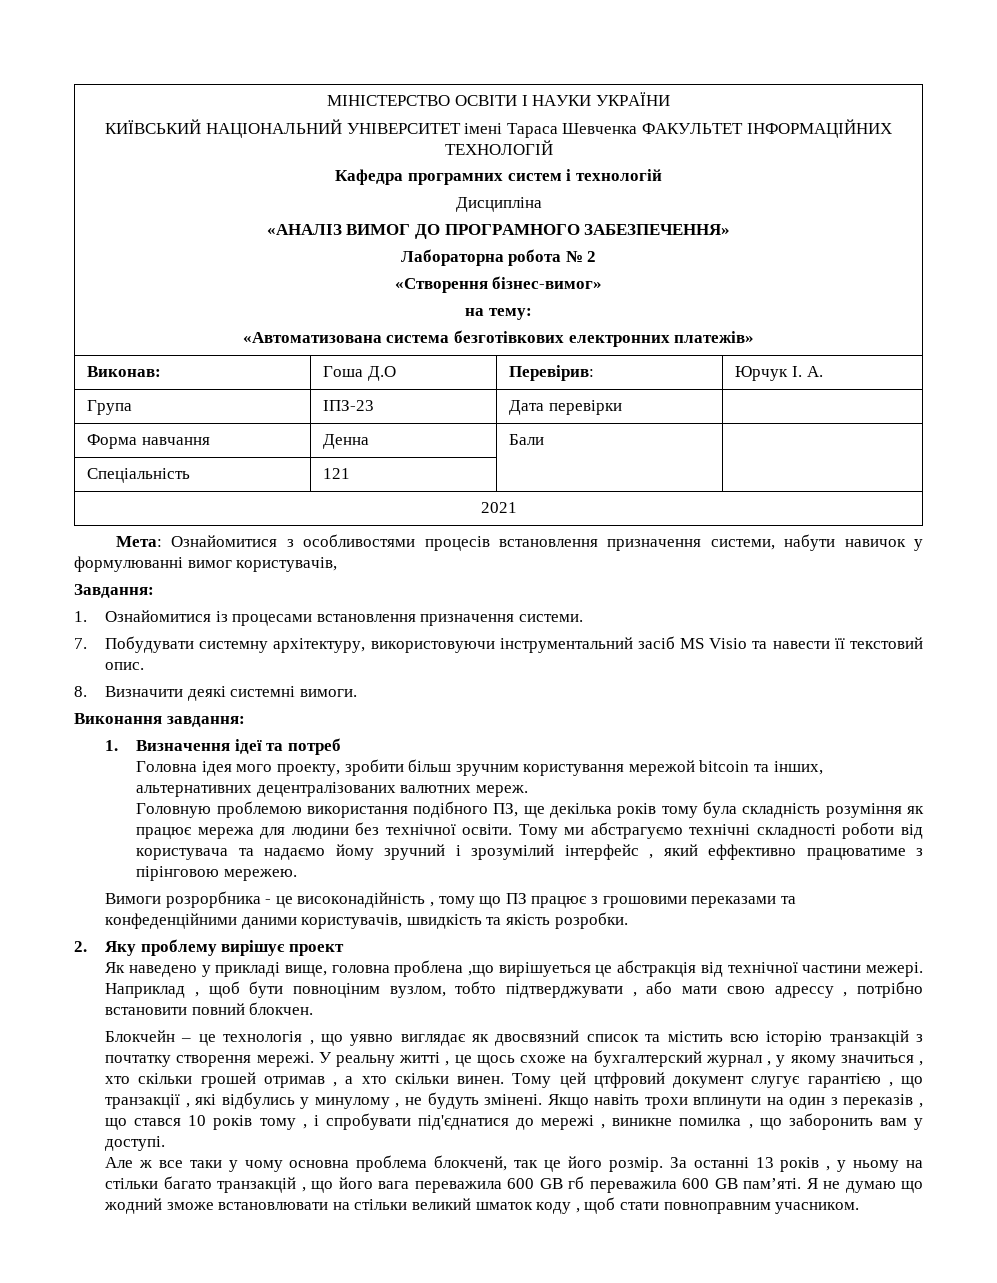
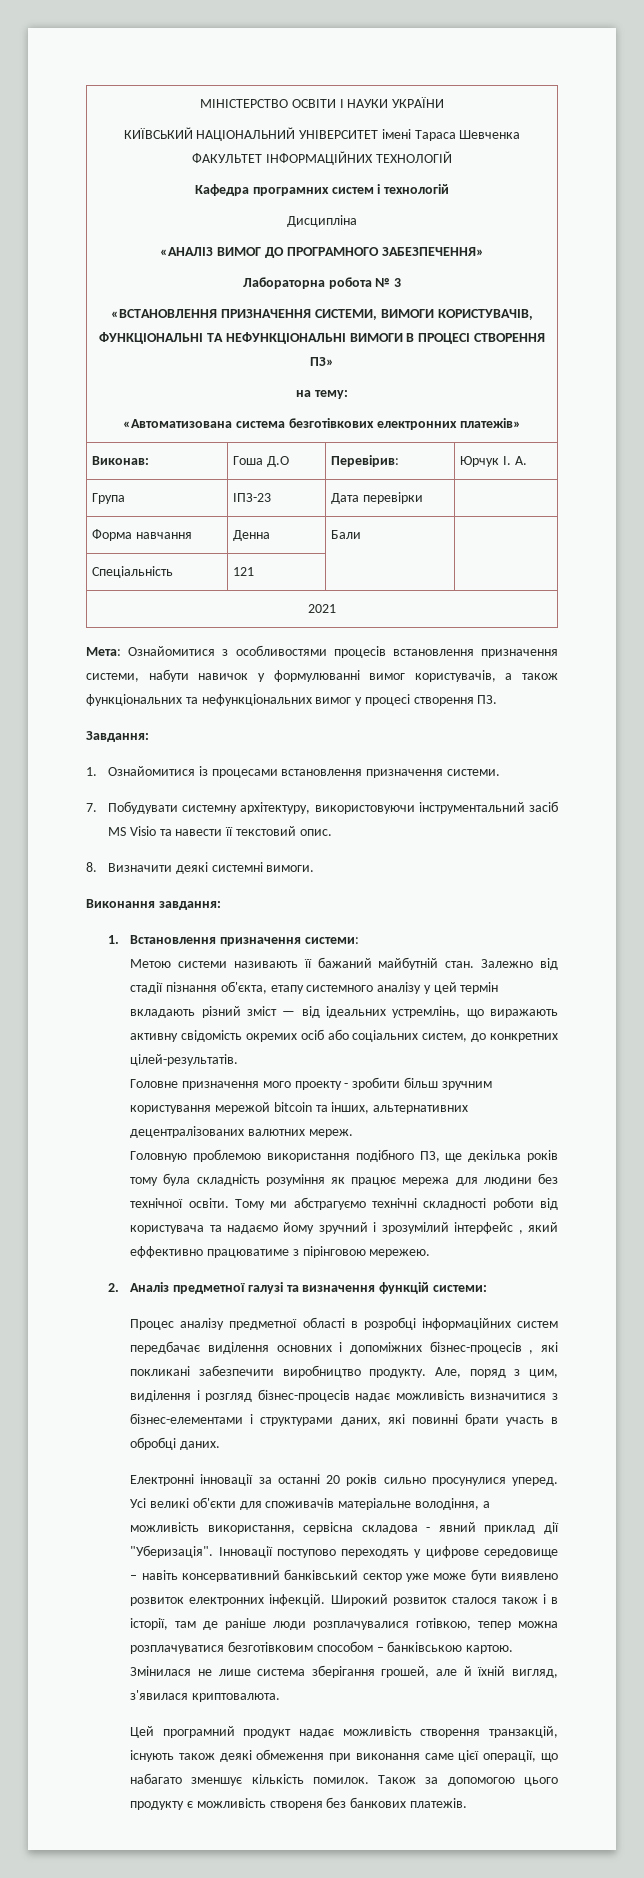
[587,251,597,262] [394,276,603,293] 2 // «Створення бізнес-вимог» -> [394,278,402,287] [111,309,533,320] [99,332,545,344] [310,357,334,366] 3 // «ВСТАНОВЛЕННЯ ПРИЗНАЧЕННЯ СИСТЕМИ, ВИМОГИ КОРИСТУВАЧІВ, ФУНКЦІОНАЛЬНІ ТА НЕФУНКЦІОНАЛЬНІ ВИМОГИ В ПРОЦЕСІ СТВОРЕННЯ ПЗ»
(338, 564) none -> [505,673,558,680] [86,694,498,706] а також функціональних та нефункціональних вимог у процесі створення ПЗ.
[136,738,341,755] [136,761,340,776] Визначення ідеї та потреб // Головна ідея мого проекту, -> [130,935,359,946] [130,957,558,970] [130,981,499,994] [130,1006,558,1018] [130,1029,558,1042] [130,1054,239,1066] [130,1079,349,1090] Встановлення призначення системи: // Метою системи називають її бажаний майбутній стан. Залежно від стадії пізнання об'єкта, етапу системного аналізу у цей термін вкладають різний зміст — від ідеальних устремлінь, що виражають активну свідомість окремих осіб або соціальних систем, до конкретних цілей-результатів. // Головне призначення мого проекту -
[105,891,796,908] [105,912,628,929] [74,939,344,956] [105,960,924,977] [105,981,924,998] [105,1002,314,1015] [105,1030,924,1046] [105,1050,923,1067] [105,1072,924,1088] [105,1092,923,1109] [105,1113,923,1130] [105,1136,166,1151] [105,1155,923,1172] [105,1176,923,1193] [104,1197,860,1214] Вимоги розрорбника - це високонадійність , тому що ПЗ працює з грошовими переказами та конфеденційними даними користувачів, швидкість та якість розробки. // 2. Яку проблему вирішує проект // Як наведено у прикладі вище, головна проблена ,що вирішуеться це абстракція від технічної частини межері. Наприклад , щоб бути повноціним вузлом, тобто підтверджувати , або мати свою адрессу , потрібно встановити повний блокчен. // Блокчейн – це технологія , що уявно виглядає як двосвязний список та містить всю історію транзакцій з почтатку створення мережі. У реальну житті , це щось схоже на бухгалтерский журнал , у якому значиться , хто скільки грошей отримав , а хто скільки винен. Тому цей цтфровий документ слугує гарантією , що транзакції , які відбулись у минулому , не будуть змінені. Якщо навіть трохи вплинути на один з переказів , що стався 10 років тому , і спробувати під'єднатися до мережі , виникне помилка , що заборонить вам у доступі. // Але ж все таки у чому основна проблема блокченй, так це його розмір. За останні 13 років , у ньому на стільки багато транзакцій , що його вага переважила 600 GB гб переважила 600 GB пам’яті. Я не думаю що жодний зможе встановлювати на стільки великий шматок коду , щоб стати повноправним учасником. -> [108,1282,487,1294] [130,1317,558,1330] [130,1341,558,1354] [130,1365,558,1378] [130,1389,559,1402] [130,1413,558,1426] [130,1437,220,1450] [130,1474,558,1486] [130,1497,490,1510] [130,1522,560,1534] [130,1545,558,1558] [130,1569,558,1582] [130,1594,558,1606] [130,1618,558,1630] [130,1641,514,1654] [130,1665,558,1678] [130,1690,280,1702] [130,1726,558,1738] [130,1749,559,1762] [130,1773,558,1786] [130,1797,467,1810] 2. Аналіз предметної галузі та визначення функцій системи: // Процес аналізу предметної області в розробці інформаційних систем передбачає виділення основних і допоміжних бізнес-процесів , які покликані забезпечити виробництво продукту. Але, поряд з цим, виділення і розгляд бізнес-процесів надає можливість визначитися з бізнес-елементами і структурами даних, які повинні брати участь в обробці даних. // Електронні інновації за останні 20 років сильно просунулися уперед. Усі великі об'єкти для споживачів матеріальне володіння, а можливість використання, сервісна складова - явний приклад дії "Уберизація". Інновації поступово переходять у цифрове середовище – навіть консервативний банківський сектор уже може бути виявлено розвиток електронних інфекцій. Широкий розвиток сталося також і в історії, там де раніше люди розплачувалися готівкою, тепер можна розплачуватися безготівковим способом – банківською картою. Змінилася не лише система зберігання грошей, але й їхній вигляд, з'явилася криптовалюта. // Цей програмний продукт надає можливість створення транзакцій, існують також деякі обмеження при виконання саме цієї операції, що набагато зменшує кількість помилок. Також за допомогою цього продукту є можливість створеня без банкових платежів.

